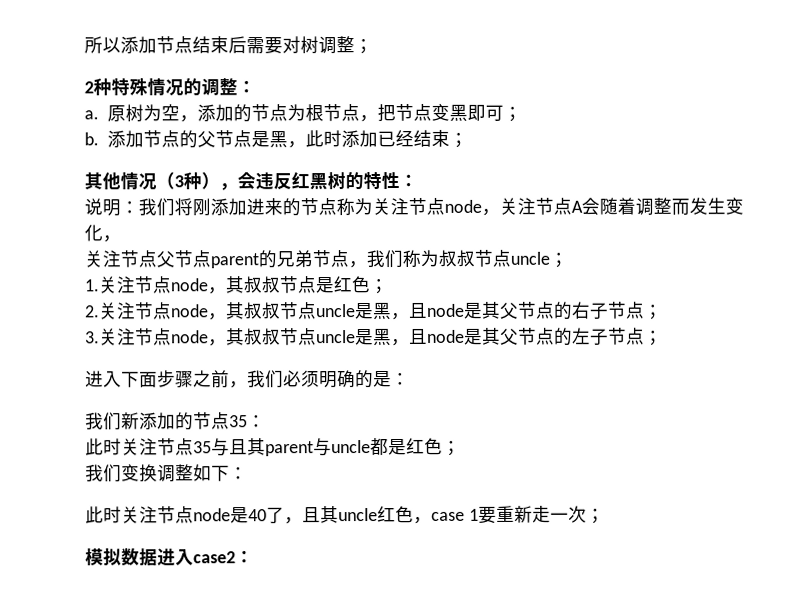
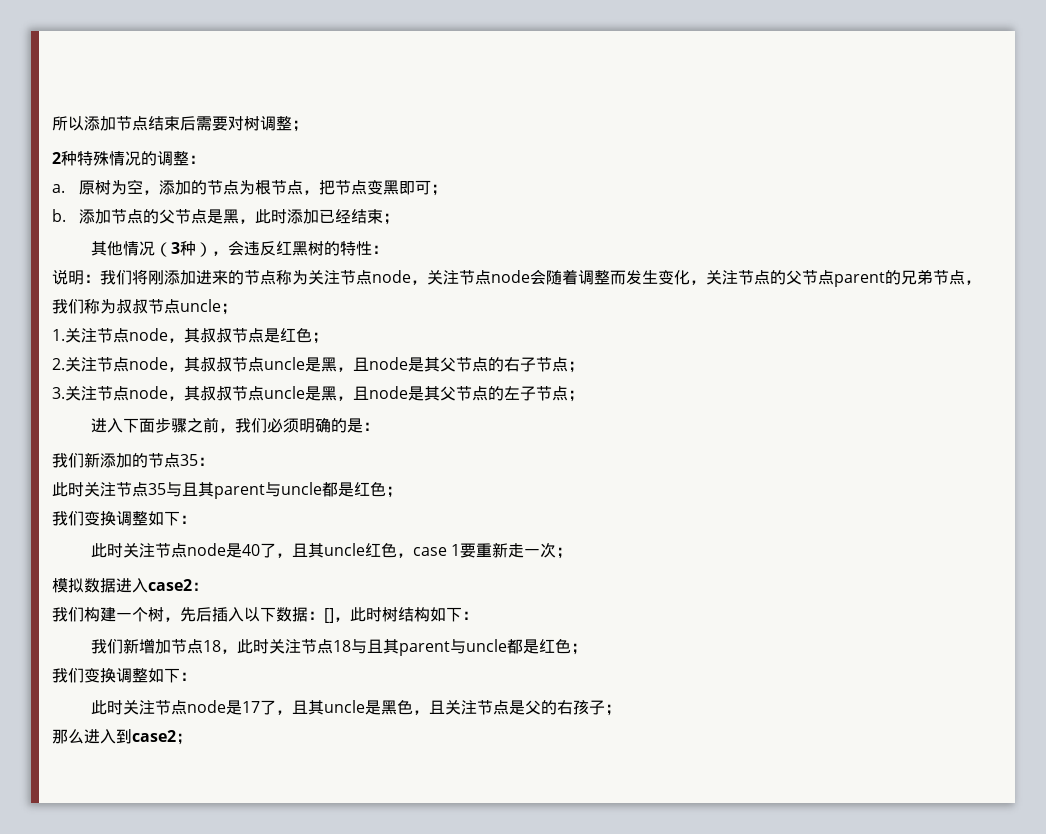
[571,200,583,213] A -> [491,270,530,283] node
[84,250,157,268] // 关注节点 -> [706,270,786,285] 关注节点的
(254, 557) none -> [52,607,478,623] [90,638,587,656] [52,668,196,683] [90,700,621,716] [52,729,192,745] // 我们构建一个树，先后插入以下数据：[]，此时树结构如下： // 我们新增加节点18，此时关注节点18与且其parent与uncle都是红色； // 我们变换调整如下： // 此时关注节点node是17了，且其uncle是黑色，且关注节点是父的右孩子； // 那么进入到case2；

